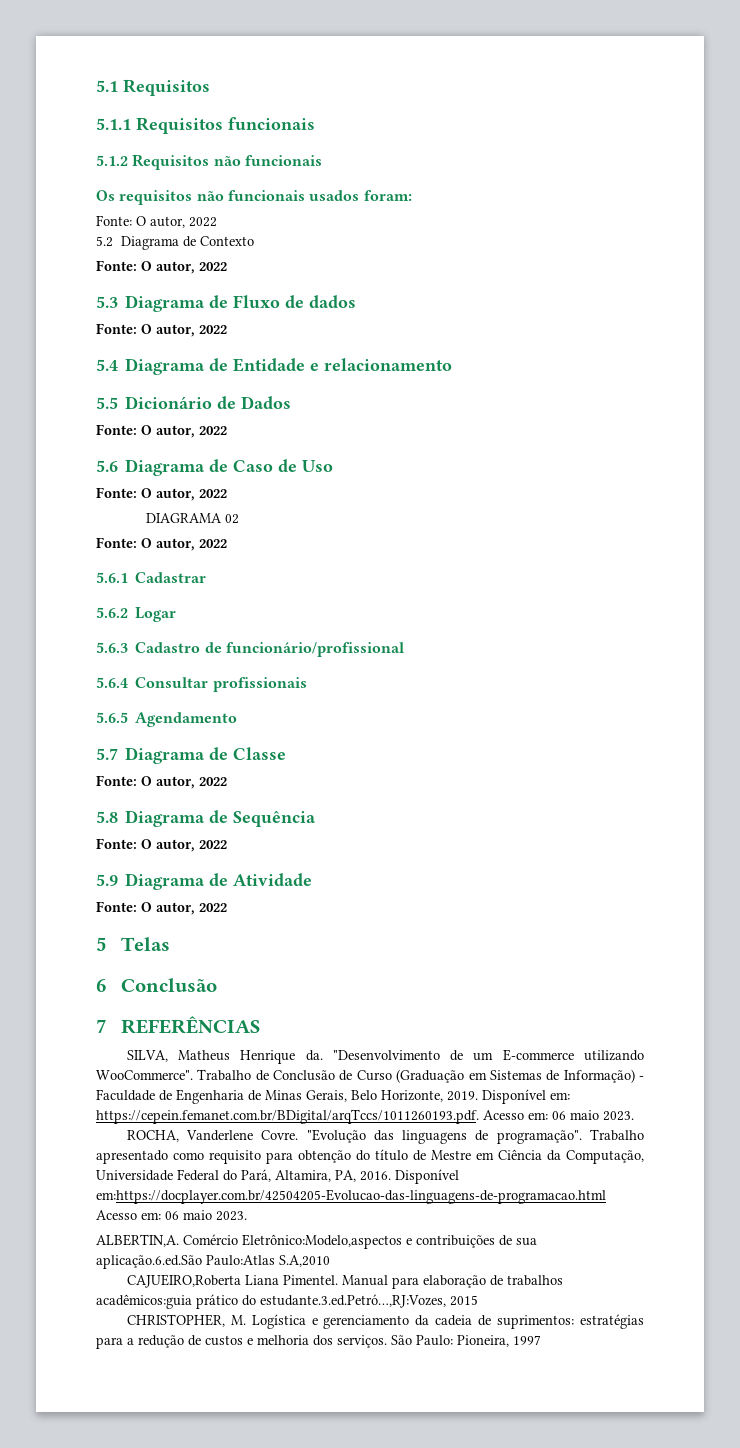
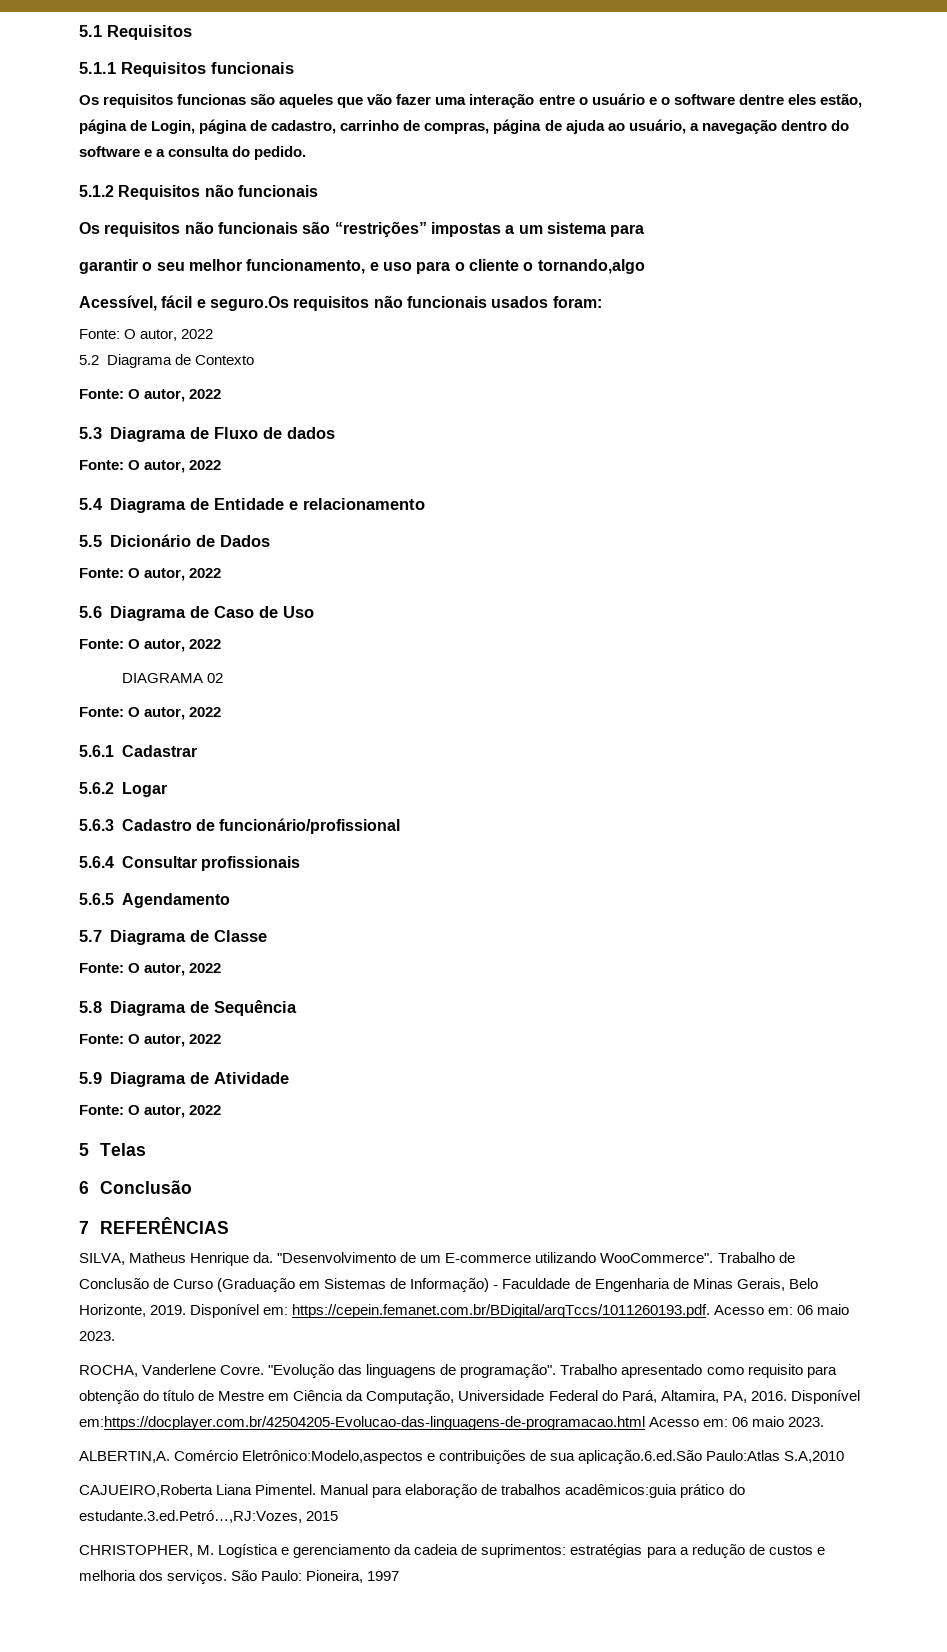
(315, 123) none -> [79,93,862,108] [79,119,849,134] [79,146,307,160] // Os requisitos funcionas são aqueles que vão fazer uma interação entre o usuário e o software dentre eles estão, página de Login, página de cadastro, carrinho de compras, página de ajuda ao usuário, a navegação dentro do software e a consulta do pedido.
(305, 195) none -> [302,221,645,237] [79,259,645,274] [79,295,487,311] são “restrições” impostas a um sistema para // garantir o seu melhor funcionamento, e uso para o cliente o tornando,algo // Acessível, fácil e seguro.Os requisitos não funcionais

